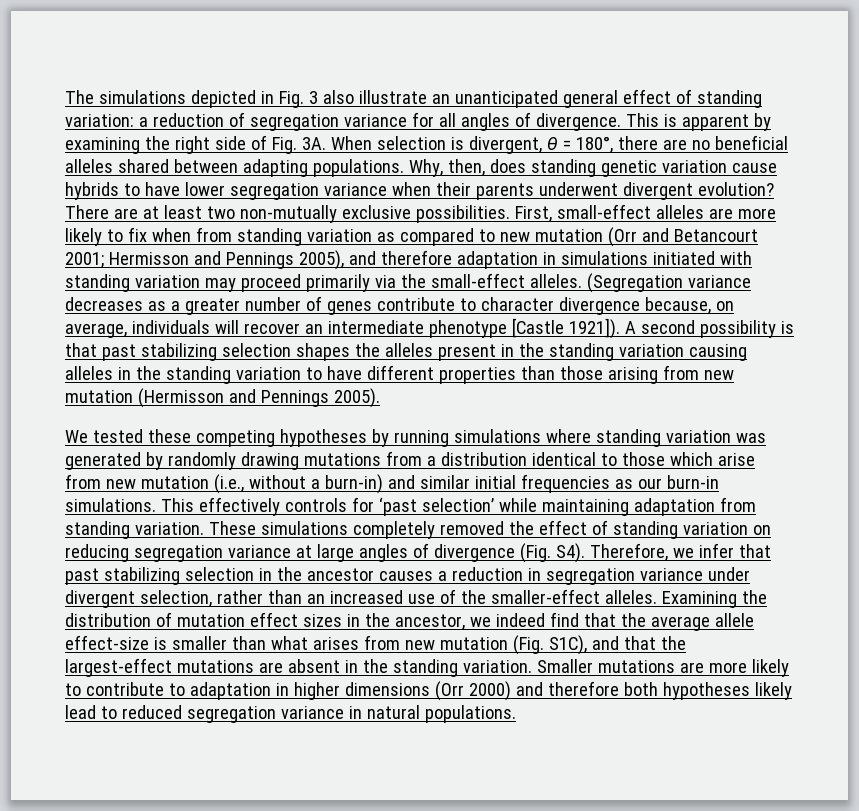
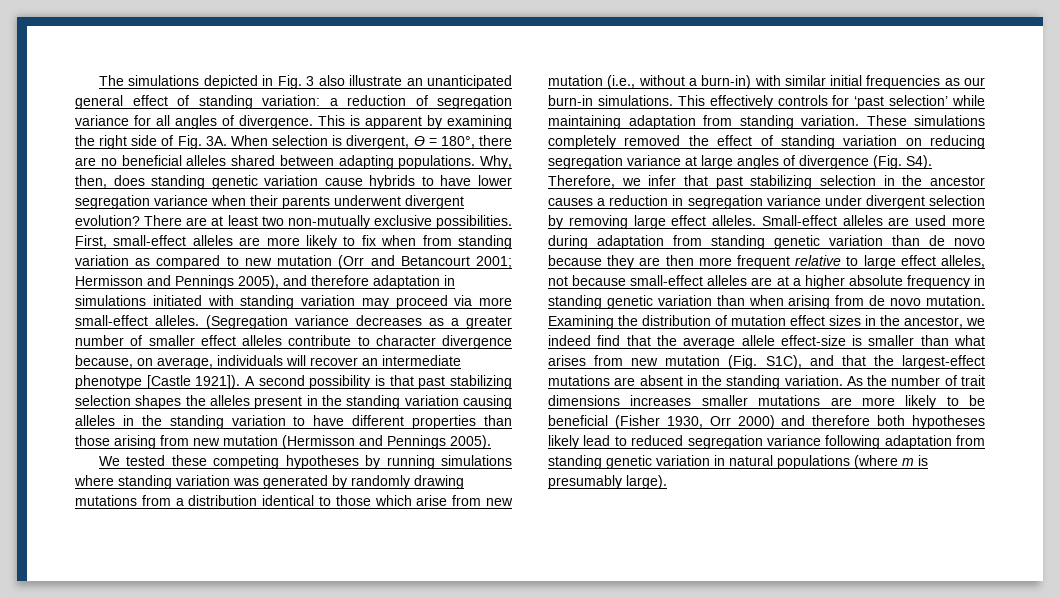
[305,274,426,292] primarily via the -> [454,295,512,306] via more
[326,301,372,315] genes -> [148,335,282,346] smaller effect alleles
[387,475,415,489] and -> [754,75,781,86] with
[139,589,657,607] selection, rather than an increased use of the smaller-effect alleles. -> [929,195,985,206] [548,215,985,229] [548,235,985,249] [548,255,985,269] [548,275,985,289] [548,295,986,309] selection by removing large effect alleles. Small-effect alleles are used more during adaptation from standing genetic variation than de novo because they are then more frequent relative to large effect alleles, not because small-effect alleles are at a higher absolute frequency in standing genetic variation than when arising from de novo mutation.
[536,659,593,673] Smaller -> [846,375,985,386] [548,395,748,406] As the number of trait dimensions increases smaller
[85,681,464,701] contribute to adaptation in higher dimensions (Orr -> [969,395,985,406] [548,415,731,429] be beneficial (Fisher 1930, Orr
[348,705,516,723] in natural populations. -> [825,435,985,449] [548,455,928,469] [548,475,667,489] following adaptation from standing genetic variation in natural populations (where m is presumably large).

